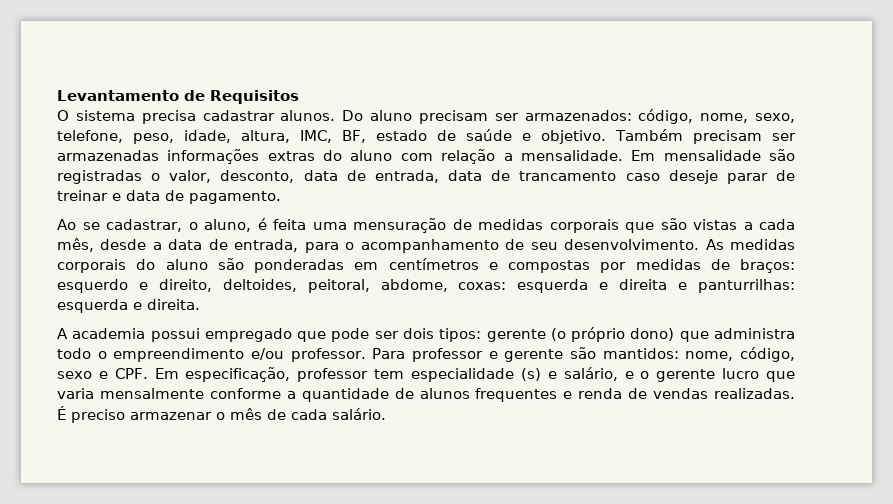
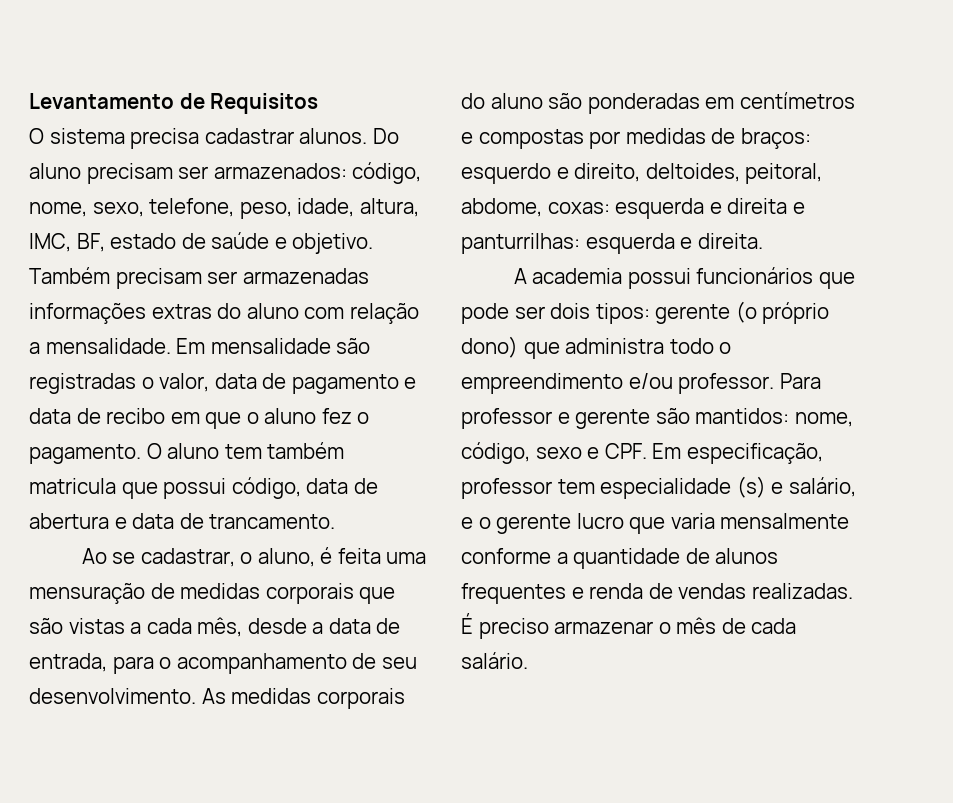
[220,170,795,184] [57,190,281,204] desconto, data de entrada, data de trancamento caso deseje parar de treinar e data de pagamento. -> [214,373,417,394] [29,408,370,429] [29,442,345,464] [29,477,378,499] [29,513,336,529] data de pagamento e data de recibo em que o aluno fez o pagamento. O aluno tem também matricula que possui código, data de abertura e data de trancamento.
[204,328,292,342] empregado -> [696,267,814,284] funcionários

